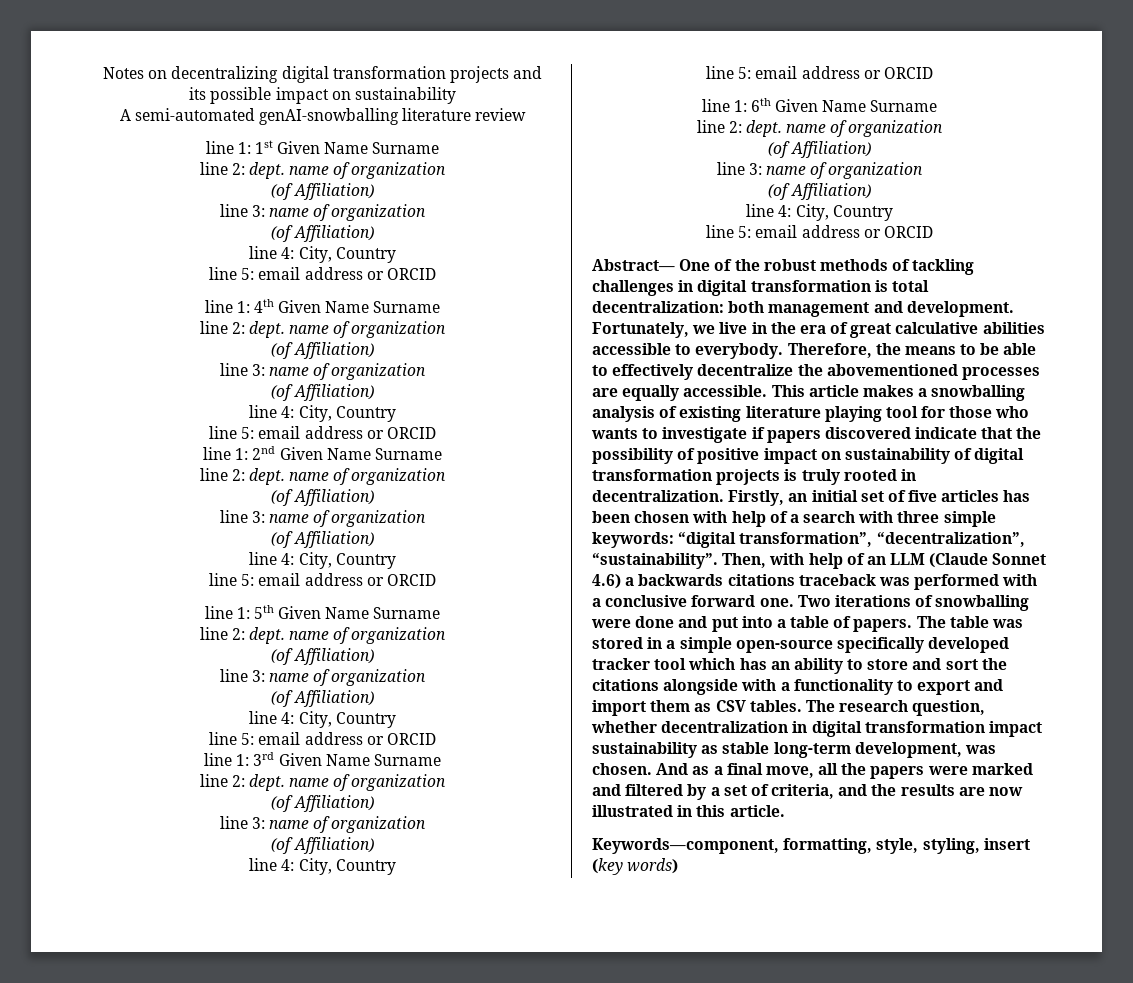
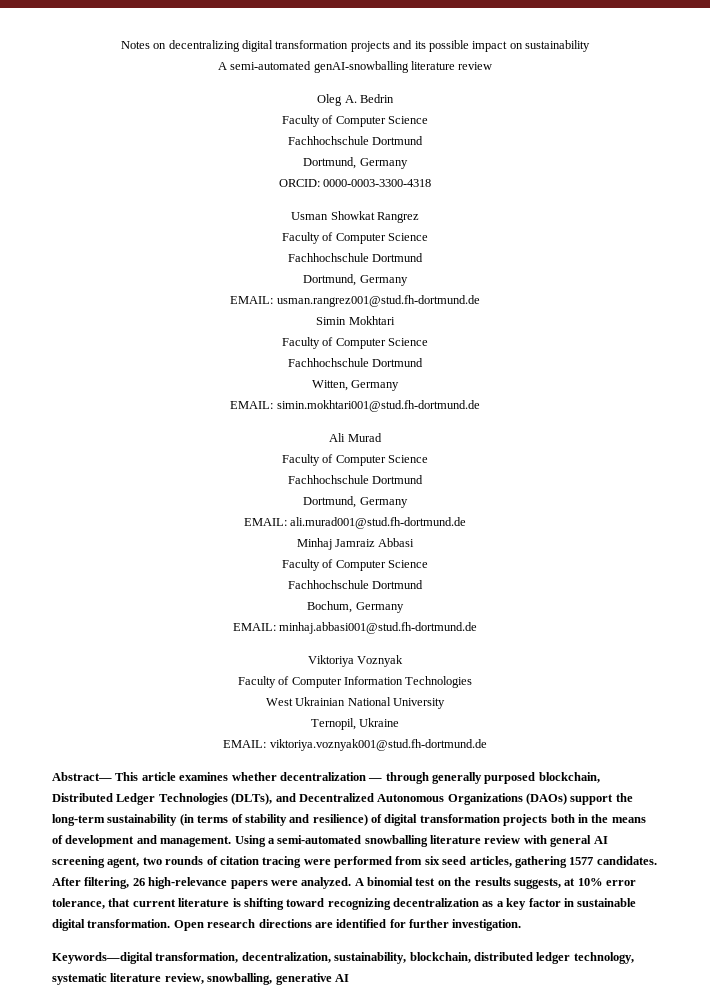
[205,140,440,154] [199,162,447,179] [271,183,374,200] [219,204,427,221] [271,225,374,242] [249,246,396,263] [209,267,436,280] [204,299,441,313] [199,321,447,338] [271,342,374,359] [219,363,427,380] [271,384,374,401] [249,405,396,422] [209,426,436,439] [203,446,442,460] [199,468,447,485] [271,489,374,506] [219,510,427,527] [271,531,374,548] [249,552,396,569] [209,573,436,586] [204,605,441,619] [199,627,447,644] [271,648,374,665] [219,669,427,686] [271,690,374,707] [249,711,396,728] [209,732,436,745] [204,752,441,766] [199,774,447,791] [271,795,374,812] [219,816,427,833] [271,837,374,854] [249,858,396,875] [706,66,933,79] [701,98,938,112] [696,120,944,137] [768,141,871,158] [716,162,924,179] [768,183,871,200] [746,204,893,221] [706,225,933,238] [592,259,975,275] [592,280,929,296] [592,301,1014,317] [592,322,1045,338] [592,343,1037,359] [592,364,1040,380] [592,385,1026,401] [592,406,1030,422] [591,427,1042,443] [592,448,1025,464] [592,469,916,485] [592,490,1031,506] [592,511,996,527] [592,532,1025,548] [592,553,1047,569] [592,574,1038,590] [592,595,1030,611] [591,616,1024,632] [592,637,1010,653] [592,658,1007,674] [592,679,1004,695] [592,700,986,716] [591,721,1042,737] [592,742,996,758] [592,763,1033,779] [592,784,1024,800] [592,805,785,817] [592,838,1030,854] [592,858,679,875] line 1: 1st Given Name Surname // line 2: dept. name of organization // (of Affiliation) // line 3: name of organization // (of Affiliation) // line 4: City, Country // line 5: email address or ORCID // line 1: 4th Given Name Surname // line 2: dept. name of organization // (of Affiliation) // line 3: name of organization // (of Affiliation) // line 4: City, Country // line 5: email address or ORCID // line 1: 2nd Given Name Surname // line 2: dept. name of organization // (of Affiliation) // line 3: name of organization // (of Affiliation) // line 4: City, Country // line 5: email address or ORCID // line 1: 5th Given Name Surname // line 2: dept. name of organization // (of Affiliation) // line 3: name of organization // (of Affiliation) // line 4: City, Country // line 5: email address or ORCID // line 1: 3rd Given Name Surname // line 2: dept. name of organization // (of Affiliation) // line 3: name of organization // (of Affiliation) // line 4: City, Country // line 5: email address or ORCID // line 1: 6th Given Name Surname // line 2: dept. name of organization // (of Affiliation) // line 3: name of organization // (of Affiliation) // line 4: City, Country // line 5: email address or ORCID // Abstract— One of the robust methods of tackling challenges in digital transformation is total decentralization: both management and development. Fortunately, we live in the era of great calculative abilities accessible to everybody. Therefore, the means to be able to effectively decentralize the abovementioned processes are equally accessible. This article makes a snowballing analysis of existing literature playing tool for those who wants to investigate if papers discovered indicate that the possibility of positive impact on sustainability of digital transformation projects is truly rooted in decentralization. Firstly, an initial set of five articles has been chosen with help of a search with three simple keywords: “digital transformation”, “decentralization”, “sustainability”. Then, with help of an LLM (Claude Sonnet 4.6) a backwards citations traceback was performed with a conclusive forward one. Two iterations of snowballing were done and put into a table of papers. The table was stored in a simple open-source specifically developed tracker tool which has an ability to store and sort the citations alongside with a functionality to export and import them as CSV tables. The research question, whether decentralization in digital transformation impact sustainability as stable long-term development, was chosen. And as a final move, all the papers were marked and filtered by a set of criteria, and the results are now illustrated in this article. // Keywords—component, formatting, style, styling, insert (key words) -> [317,94,394,106] [281,115,429,127] [287,136,424,145] [303,157,408,169] [278,179,432,187] [291,211,419,223] [281,232,429,244] [287,253,424,262] [303,274,408,286] [230,295,480,307] [316,316,395,325] [281,337,429,349] [287,358,424,367] [311,380,400,391] [230,400,480,412] [329,433,382,442] [281,454,429,466] [287,475,424,484] [303,496,408,508] [243,517,467,529] [296,538,415,550] [281,559,429,571] [287,580,424,589] [307,601,404,613] [232,622,478,634] [307,655,404,667] [237,676,473,688] [265,697,446,709] [310,718,400,730] [223,739,487,751] [52,772,600,784] [52,793,633,805] [52,814,646,826] [52,835,608,847] [52,856,657,868] [52,877,636,889] [52,898,637,910] [52,919,522,931] [52,952,634,964] [52,973,349,985] Oleg A. Bedrin // Faculty of Computer Science // Fachhochschule Dortmund // Dortmund, Germany // ORCID: 0000-0003-3300-4318 // Usman Showkat Rangrez // Faculty of Computer Science // Fachhochschule Dortmund // Dortmund, Germany // EMAIL: usman.rangrez001@stud.fh-dortmund.de // Simin Mokhtari // Faculty of Computer Science // Fachhochschule Dortmund // Witten, Germany // EMAIL: simin.mokhtari001@stud.fh-dortmund.de // Ali Murad // Faculty of Computer Science // Fachhochschule Dortmund // Dortmund, Germany // EMAIL: ali.murad001@stud.fh-dortmund.de // Minhaj Jamraiz Abbasi // Faculty of Computer Science // Fachhochschule Dortmund // Bochum, Germany // EMAIL: minhaj.abbasi001@stud.fh-dortmund.de // Viktoriya Voznyak // Faculty of Computer Information Technologies // West Ukrainian National University // Ternopil, Ukraine // EMAIL: viktoriya.voznyak001@stud.fh-dortmund.de // Abstract— This article examines whether decentralization — through generally purposed blockchain, Distributed Ledger Technologies (DLTs), and Decentralized Autonomous Organizations (DAOs) support the long-term sustainability (in terms of stability and resilience) of digital transformation projects both in the means of development and management. Using a semi-automated snowballing literature review with general AI screening agent, two rounds of citation tracing were performed from six seed articles, gathering 1577 candidates. After filtering, 26 high-relevance papers were analyzed. A binomial test on the results suggests, at 10% error tolerance, that current literature is shifting toward recognizing decentralization as a key factor in sustainable digital transformation. Open research directions are identified for further investigation. // Keywords—digital transformation, decentralization, sustainability, blockchain, distributed ledger technology, systematic literature review, snowballing, generative AI

